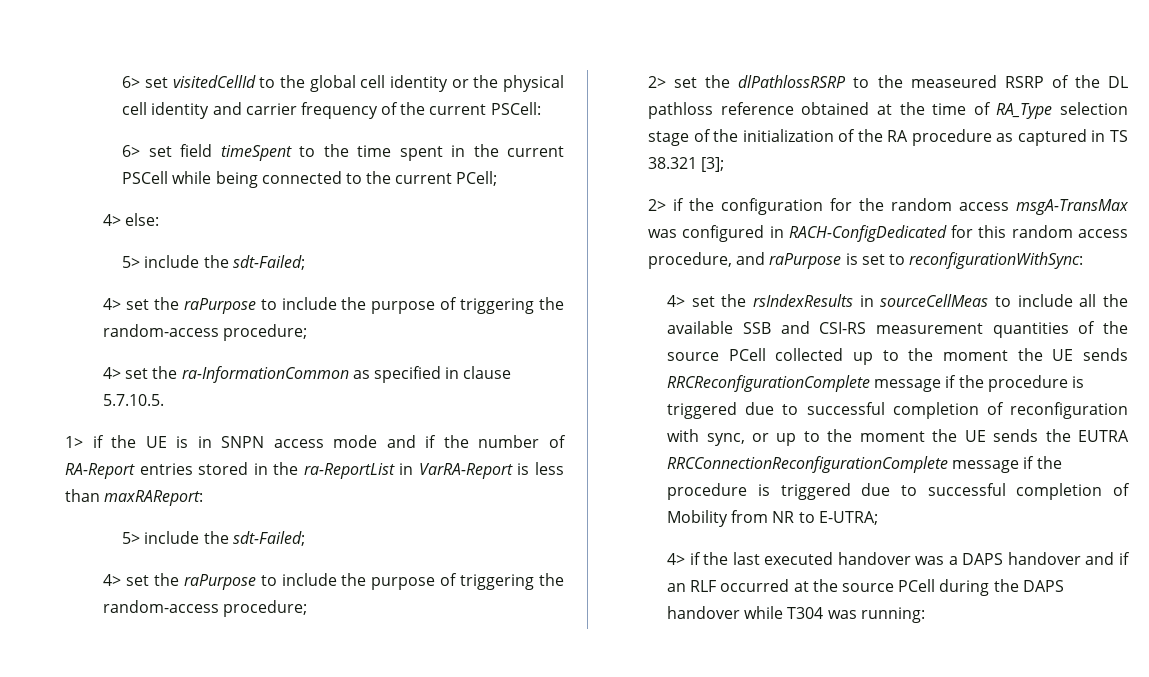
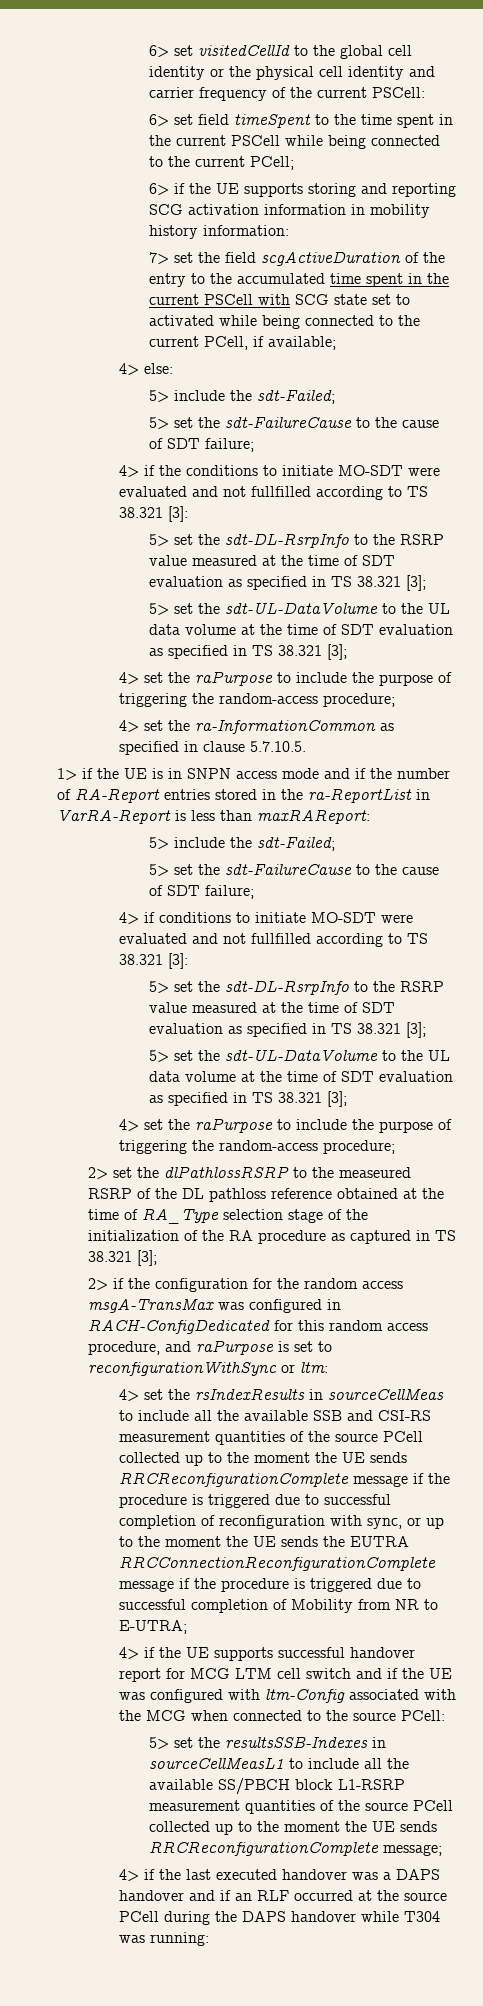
(498, 178) none -> [149,183,457,197] [149,204,431,218] [149,225,290,239] [149,251,446,266] [149,273,450,287] [149,294,411,305] [149,315,421,329] [149,336,337,350] // 6> if the UE supports storing and reporting SCG activation information in mobility history information: // 7> set the field scgActiveDuration of the entry to the accumulated time spent in the current PSCell with SCG state set to activated while being connected to the current PCell, if available;
(305, 262) none -> [149,417,440,430] [149,438,255,452] [118,465,440,478] [118,486,428,500] [118,506,188,522] [149,533,445,548] [149,555,396,566] [149,575,427,591] [149,602,451,616] [149,624,454,635] [149,644,348,660] // 5> set the sdt-FailureCause to the cause of SDT failure; // 4> if the conditions to initiate MO-SDT were evaluated and not fullfilled according to TS 38.321 [3]: // 5> set the sdt-DL-RsrpInfo to the RSRP value measured at the time of SDT evaluation as specified in TS 38.321 [3]; // 5> set the sdt-UL-DataVolume to the UL data volume at the time of SDT evaluation as specified in TS 38.321 [3];
(305, 538) none -> [149,864,440,877] [149,885,255,899] [118,912,413,925] [118,933,428,947] [118,953,188,969] [149,980,445,995] [149,1002,396,1013] [149,1022,427,1038] [149,1049,451,1063] [149,1071,454,1082] [149,1091,348,1107] // 5> set the sdt-FailureCause to the cause of SDT failure; // 4> if conditions to initiate MO-SDT were evaluated and not fullfilled according to TS 38.321 [3]: // 5> set the sdt-DL-RsrpInfo to the RSRP value measured at the time of SDT evaluation as specified in TS 38.321 [3]; // 5> set the sdt-UL-DataVolume to the UL data volume at the time of SDT evaluation as specified in TS 38.321 [3];
[909,252,1084,269] reconfigurationWithSync: -> [87,1361,328,1376] reconfigurationWithSync or ltm:
(878, 518) none -> [118,1647,415,1661] [118,1668,452,1682] [118,1689,456,1703] [118,1710,445,1721] [149,1736,387,1750] [149,1757,410,1769] [149,1778,406,1795] [149,1800,454,1814] [149,1821,438,1835] [149,1841,443,1856] // 4> if the UE supports successful handover report for MCG LTM cell switch and if the UE was configured with ltm-Config associated with the MCG when connected to the source PCell: // 5> set the resultsSSB-Indexes in sourceCellMeasL1 to include all the available SS/PBCH block L1-RSRP measurement quantities of the source PCell collected up to the moment the UE sends RRCReconfigurationComplete message;

